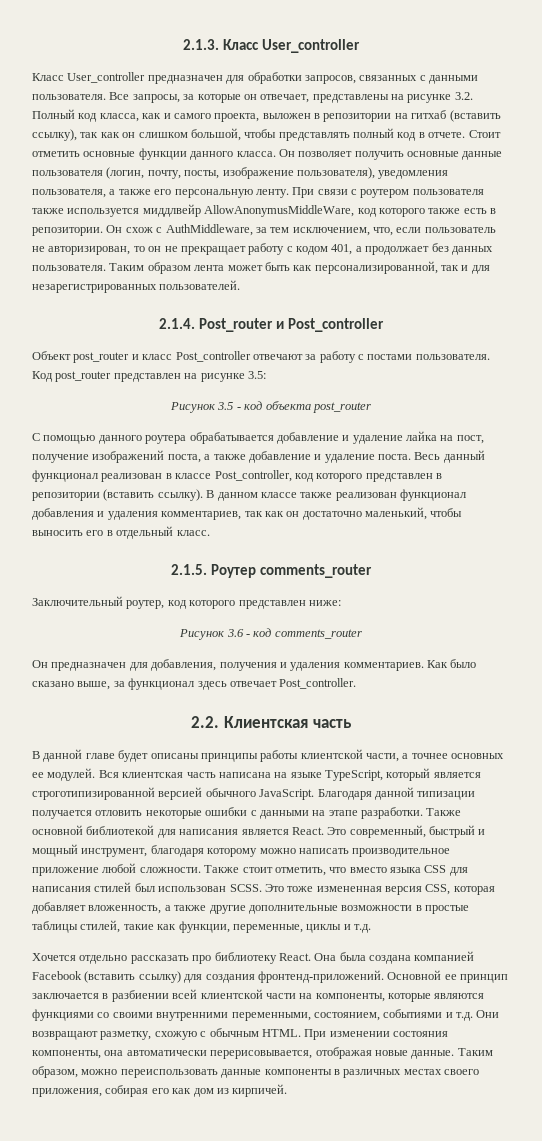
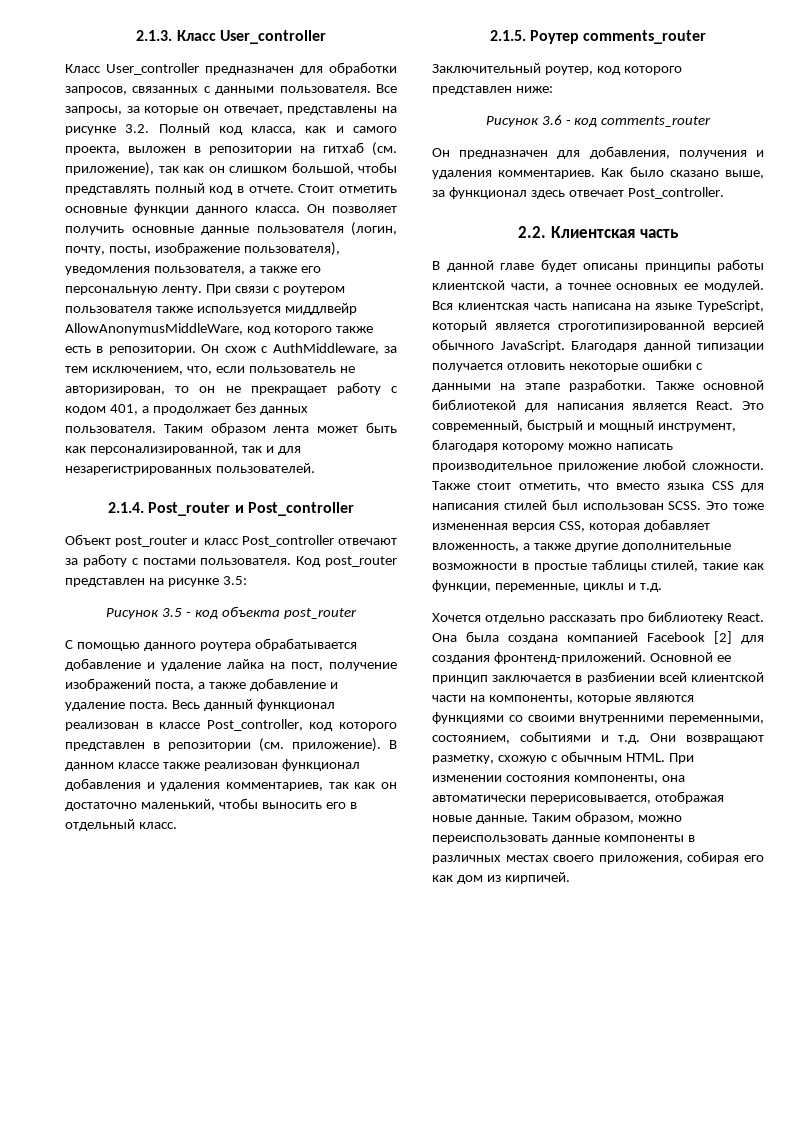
[449,110,501,122] [32,129,77,141] (вставить ссылку), -> [372,142,397,156] [65,162,154,176] (см. приложение),
[103,489,203,501] (вставить ссылку). -> [259,738,381,752] (см. приложение).
[84,971,181,983] (вставить ссылку) -> [714,631,732,644] [2]

